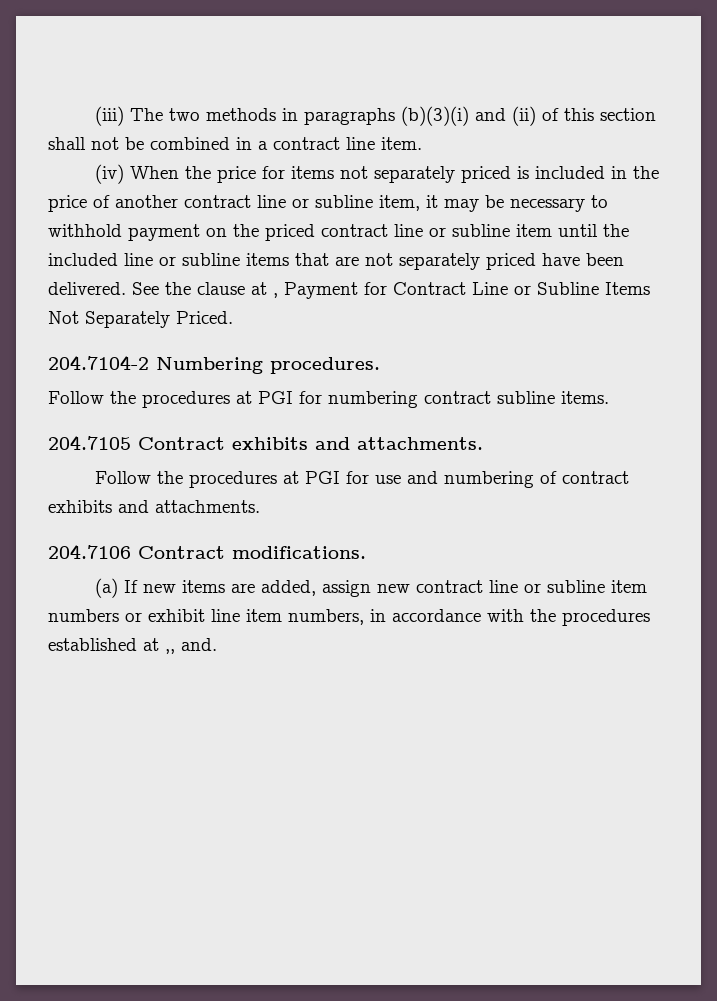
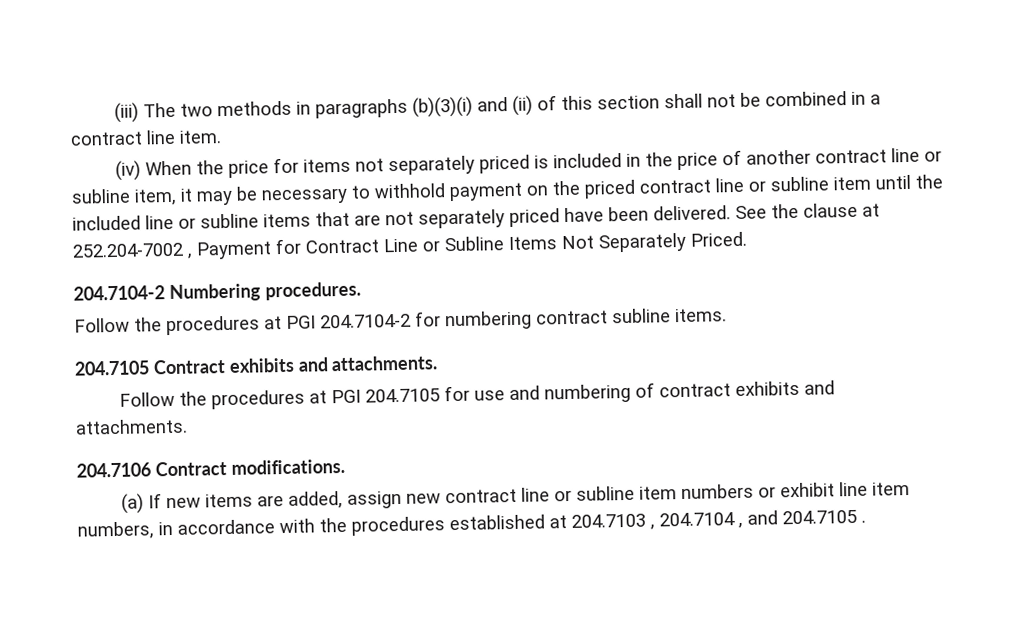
(267, 288) none -> [72,242,183,258] 252.204-7002
(293, 397) none -> [320,313,411,329] 204.7104-2
(340, 477) none -> [365,388,441,403] 204.7105
[165,638,217,654] ,, and. -> [571,509,866,530] 204.7103 , 204.7104 , and 204.7105 .

